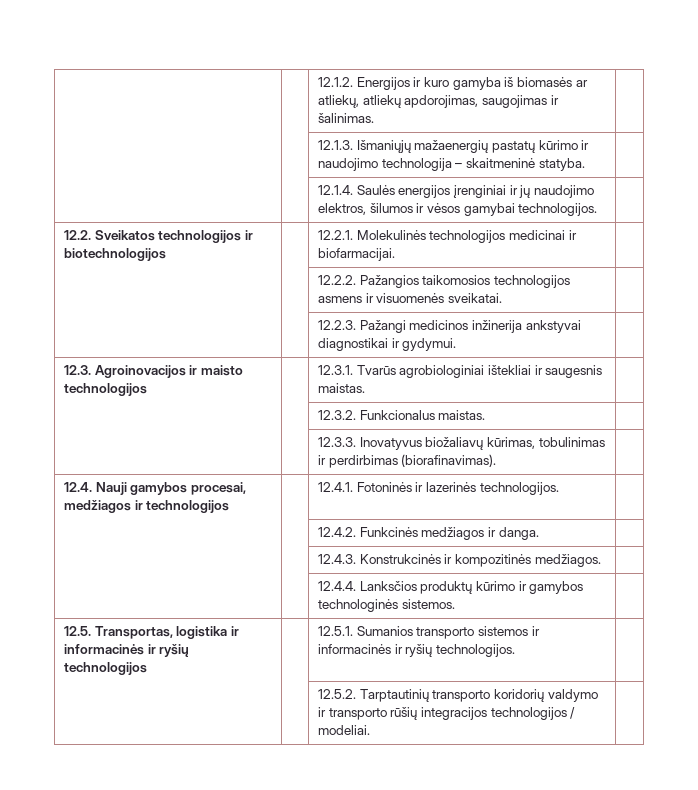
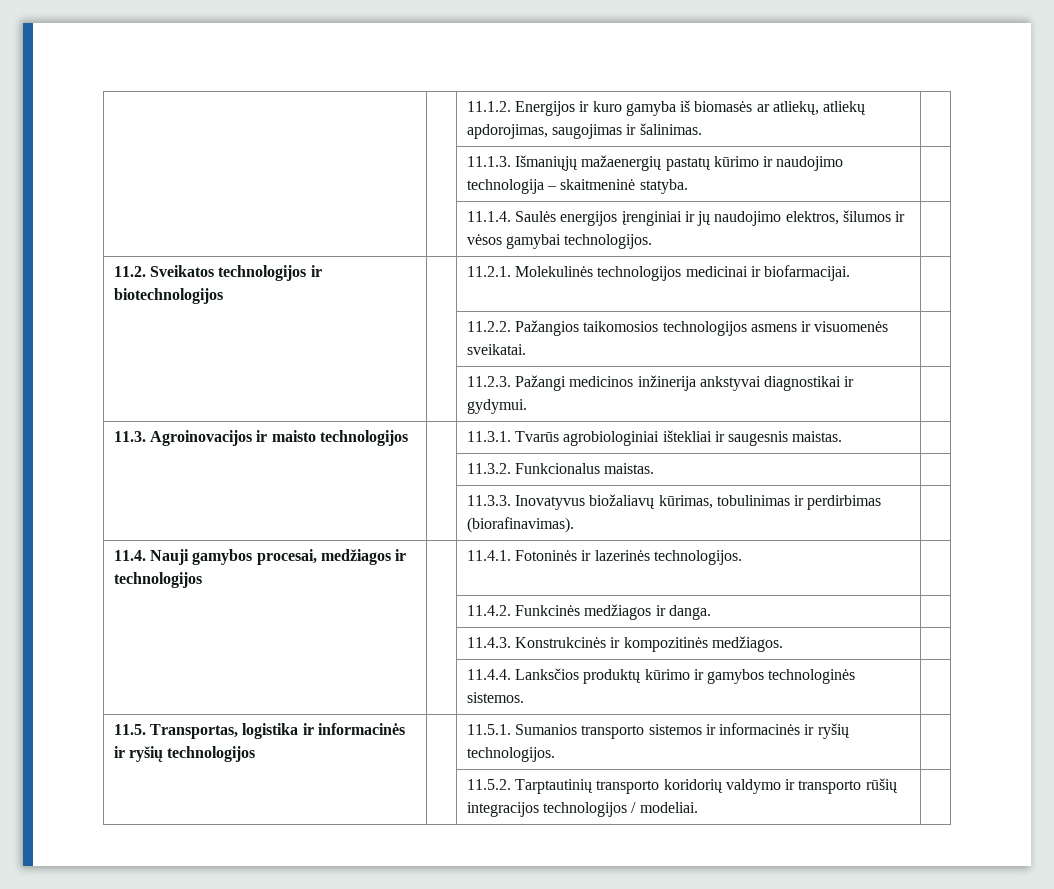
[318,77,354,87] | | 12.1.2. -> [466,101,511,112] | | 11.1.2.
[318,140,354,150] 12.1.3. -> [466,156,511,167] 11.1.3.
[318,185,354,195] 12.1.4. -> [466,211,511,222] 11.1.4.
[64,230,92,240] 12.2. -> [113,266,146,277] 11.2.
[318,230,354,240] 12.2.1. -> [466,266,511,277] 11.2.1.
[318,275,357,285] 12.2.2. -> [466,321,511,332] 11.2.2.
[318,320,357,330] 12.2.3. -> [466,376,511,387] 11.2.3.
[64,365,92,375] 12.3. -> [113,431,146,442] 11.3.
[318,365,354,375] 12.3.1. -> [466,431,511,442] 11.3.1.
[318,410,357,420] 12.3.2. -> [466,463,511,474] 11.3.2.
[318,437,357,447] 12.3.3. -> [466,495,511,506] 11.3.3.
[64,482,93,492] 12.4. -> [113,550,146,561] 11.4.
[318,482,354,492] 12.4.1. -> [466,550,511,561] 11.4.1.
[318,527,357,537] 12.4.2. -> [466,605,511,616] 11.4.2.
[318,554,357,564] 12.4.3. -> [466,637,511,648] 11.4.3.
[318,581,357,591] 12.4.4. -> [466,669,511,680] 11.4.4.
[64,626,92,636] 12.5. -> [113,724,146,735] 11.5.
[318,626,354,636] 12.5.1. -> [466,724,511,735] 11.5.1.
[318,689,357,699] 12.5.2. -> [466,779,511,790] 11.5.2.

